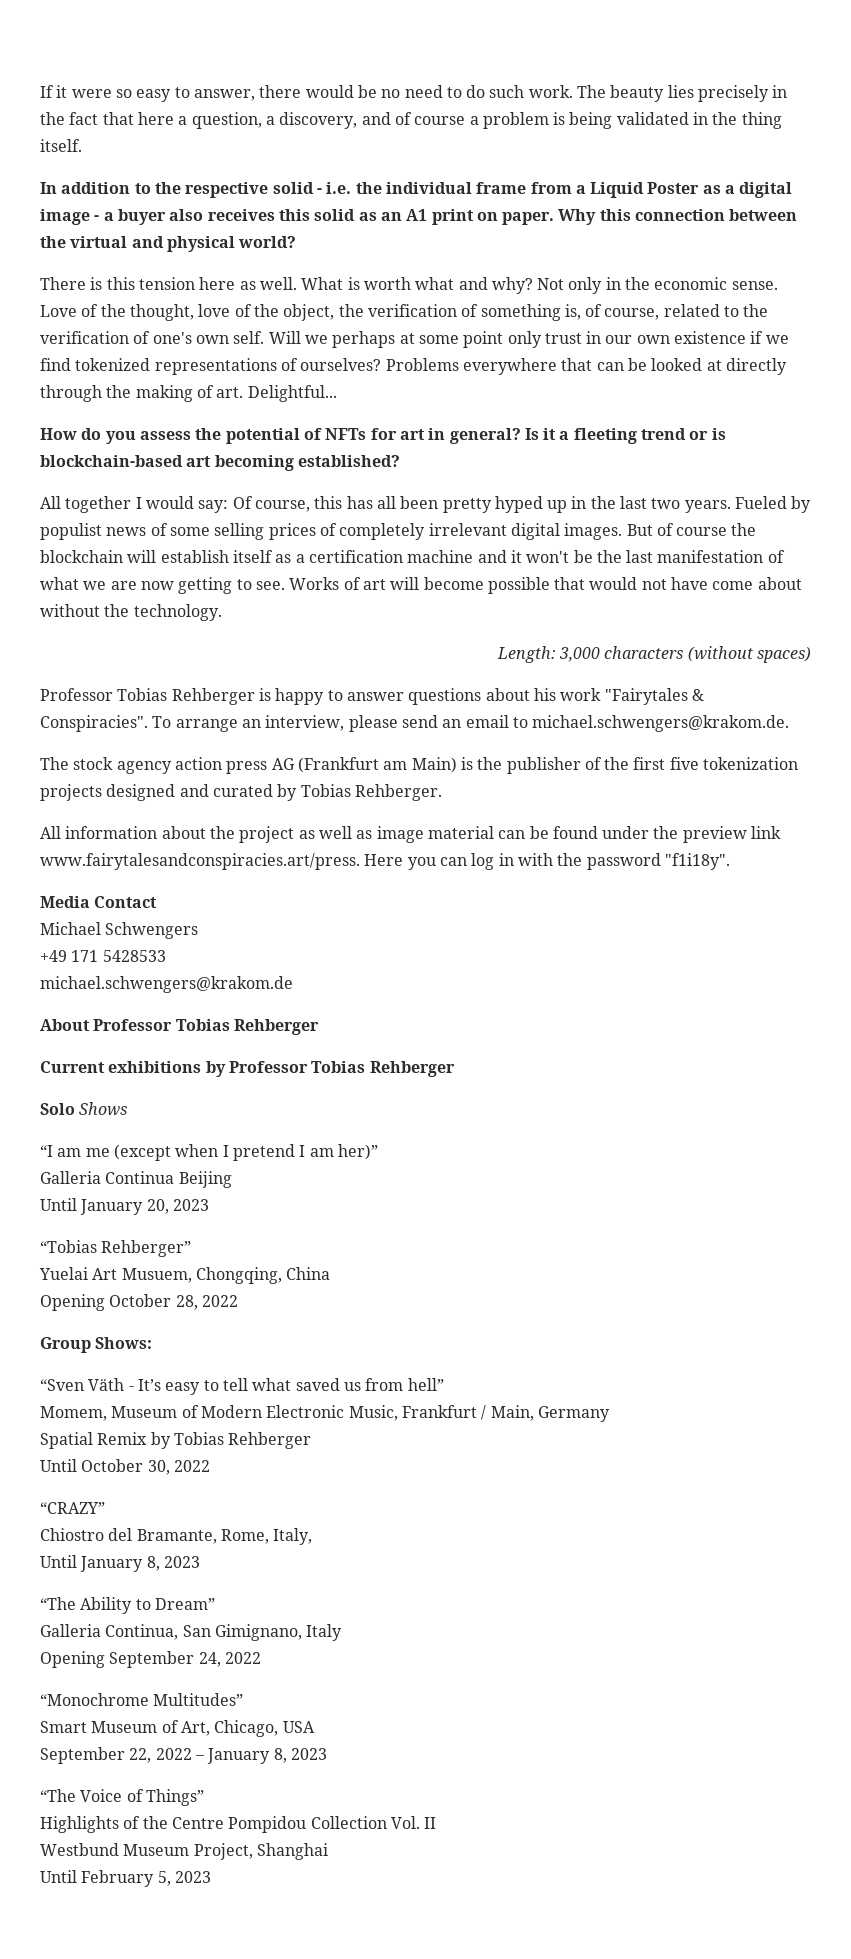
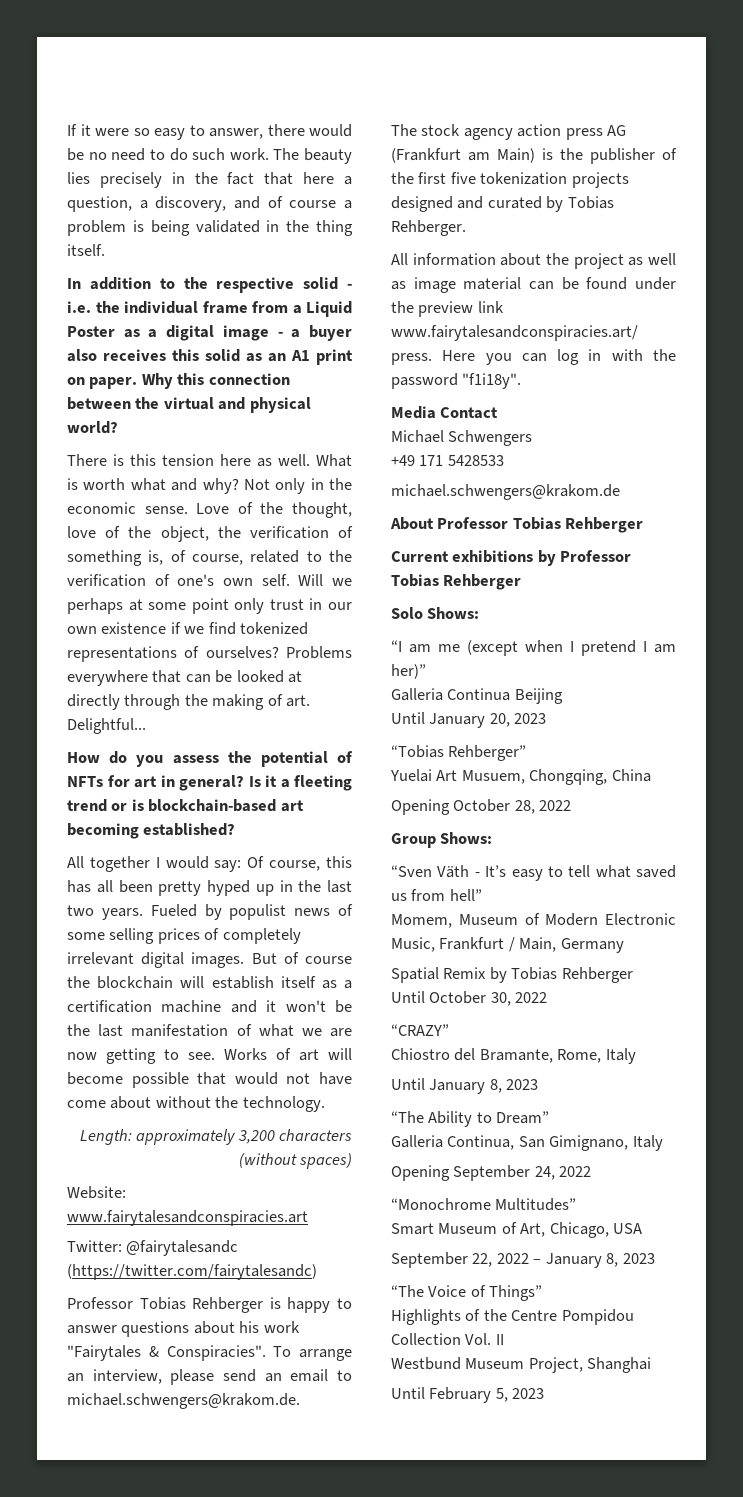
[559,647,601,662] 3,000 -> [136,1129,275,1145] approximately 3,200
(812, 654) none -> [67,1186,126,1199] [67,1210,308,1226] [67,1240,239,1256] [67,1264,317,1280] // Website: www.fairytalesandconspiracies.art // Twitter: @fairytalesandc (https://twitter.com/fairytalesandc)
[79,1102,128,1116] Shows -> [427,607,480,619] Shows:
[273,1528,313,1545] Italy, -> [605,1048,636,1064] Italy

